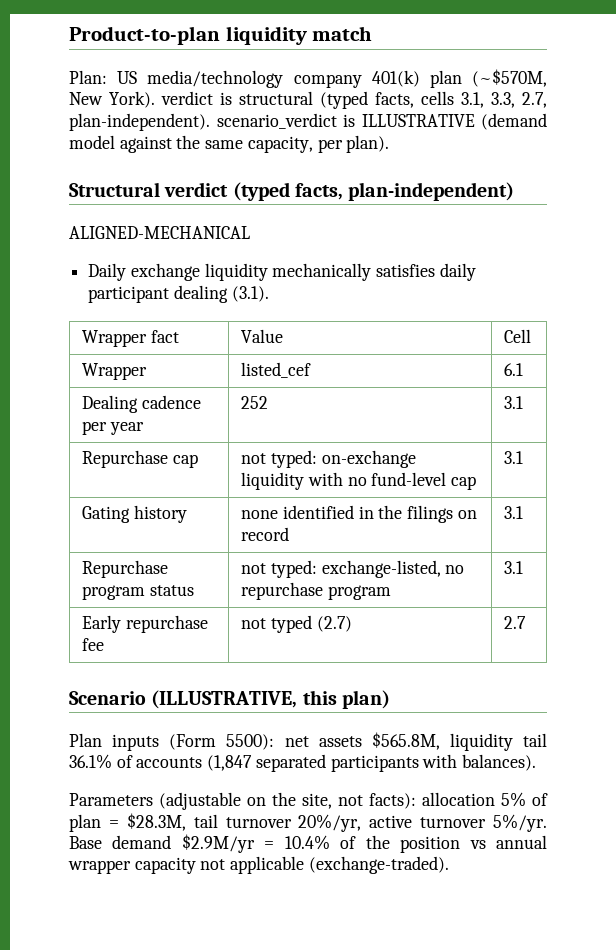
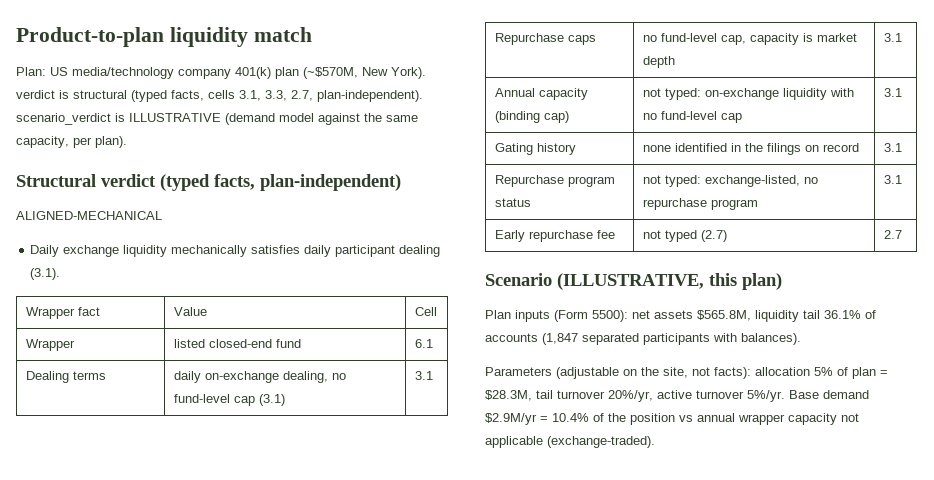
[241,362,312,378] listed_cef -> [173,339,301,348] listed closed-end fund
[141,395,201,409] [82,421,144,435] [241,396,269,409] [504,396,524,409] [82,450,198,468] cadence per year | 252 | 3.1 // Repurchase cap -> [72,371,106,380] [173,371,346,383] [173,394,285,406] [414,371,433,380] [494,33,596,45] [642,33,857,45] [642,56,675,68] [883,33,902,42] [494,88,588,100] [494,111,569,123] terms | daily on-exchange dealing, no fund-level cap (3.1) | 3.1 // Repurchase caps | no fund-level cap, capacity is market depth | 3.1 // Annual capacity (binding cap)

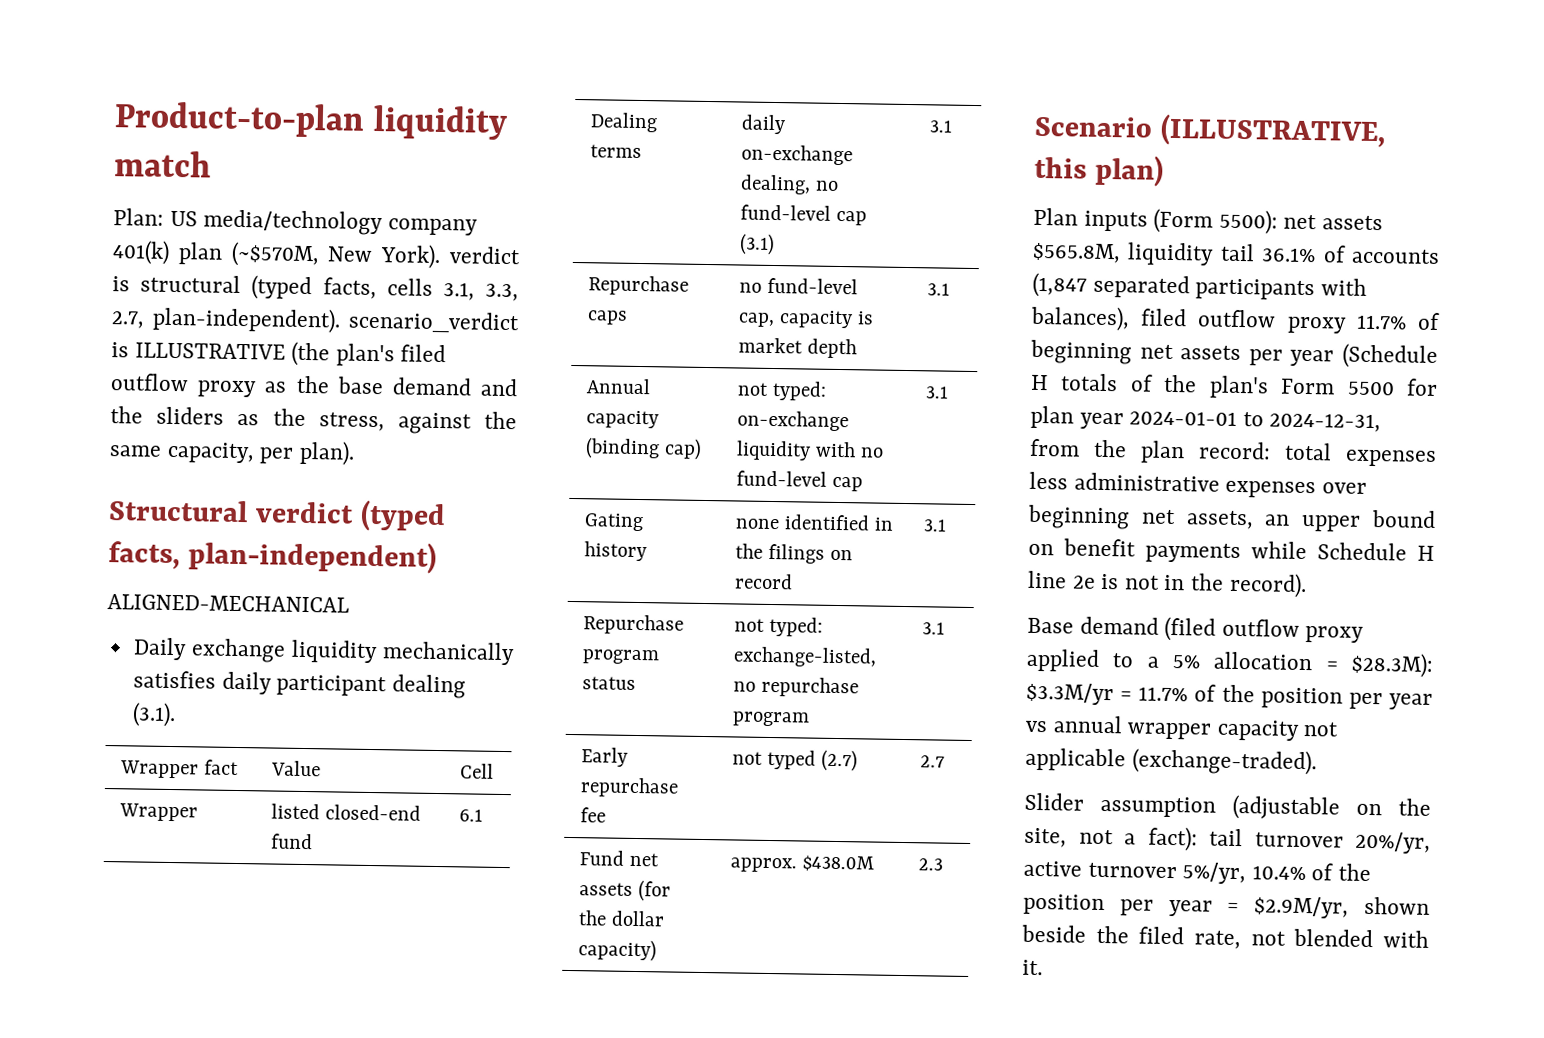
[225,113,314,125] (demand model -> [291,341,447,367] [110,373,518,398] [110,406,385,432] (the plan's filed outflow proxy as the base demand and the sliders as the stress,
(902, 234) none -> [578,850,659,867] [578,880,671,902] [577,910,665,927] [577,939,657,962] [729,855,874,873] [917,858,943,871] // Fund net assets (for the dollar capacity) | approx. $438.0M | 2.3
[741,333,801,345] [485,367,888,379] [485,390,869,402] [485,413,675,425] balances). // Parameters (adjustable on the site, not facts): allocation 5% of plan = $28.3M, tail turnover 20%/yr, active turnover 5%/yr. Base demand $2.9M/yr = 10.4% of the position -> [1030,305,1440,334] [1030,339,1438,369] [1030,373,1438,399] [1030,405,1382,433] [1029,438,1437,467] [1029,471,1367,499] [1027,504,1436,532] [1028,538,1435,564] [1027,570,1307,599] [1027,616,1365,643] [1026,648,1434,678] [1026,682,1433,710] balances), filed outflow proxy 11.7% of beginning net assets per year (Schedule H totals of the plan's Form 5500 for plan year 2024-01-01 to 2024-12-31, from the plan record: total expenses less administrative expenses over beginning net assets, an upper bound on benefit payments while Schedule H line 2e is not in the record). // Base demand (filed outflow proxy applied to a 5% allocation = $28.3M): $3.3M/yr = 11.7% of the position per year
(655, 442) none -> [1024,792,1431,821] [1024,826,1431,854] [1023,860,1372,885] [1023,893,1430,919] [1021,924,1429,950] [1022,959,1043,976] // Slider assumption (adjustable on the site, not a fact): tail turnover 20%/yr, active turnover 5%/yr, 10.4% of the position per year = $2.9M/yr, shown beside the filed rate, not blended with it.

